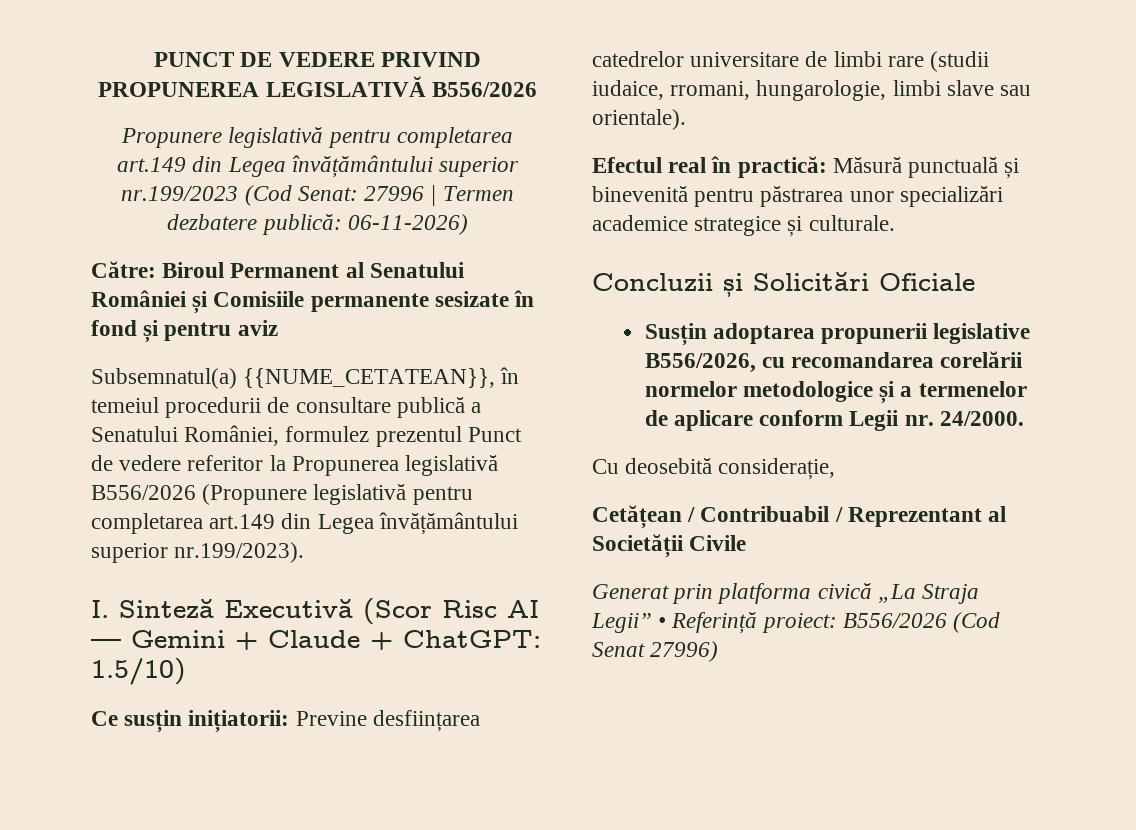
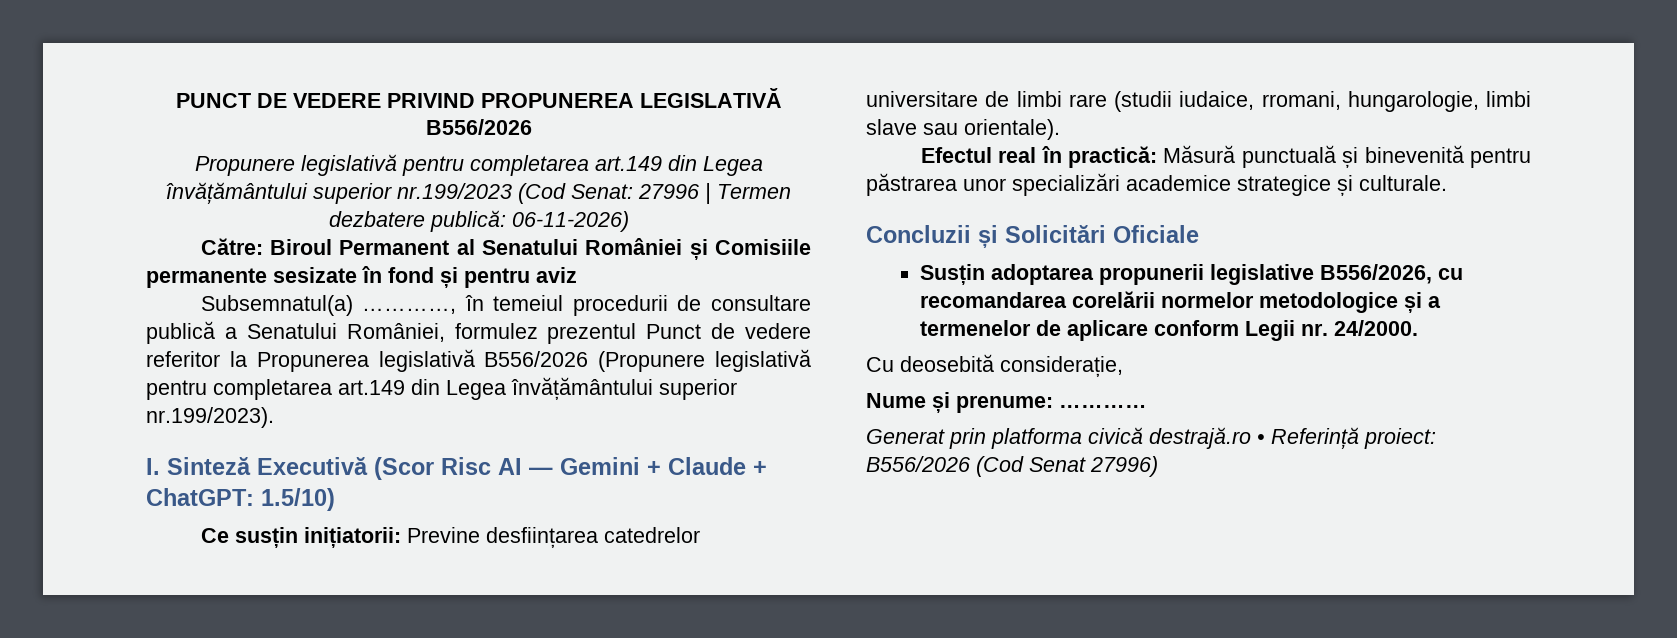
[243,368,496,388] {{NUME_CETATEAN}}, -> [362,308,457,314] …………,
[592,505,1007,529] [592,534,747,558] Cetățean / Contribuabil / Reprezentant al Societății Civile -> [866,392,1147,413] Nume și prenume: …………
[877,584,980,604] [591,613,652,633] „La Straja Legii” -> [1149,427,1251,449] destrajă.ro

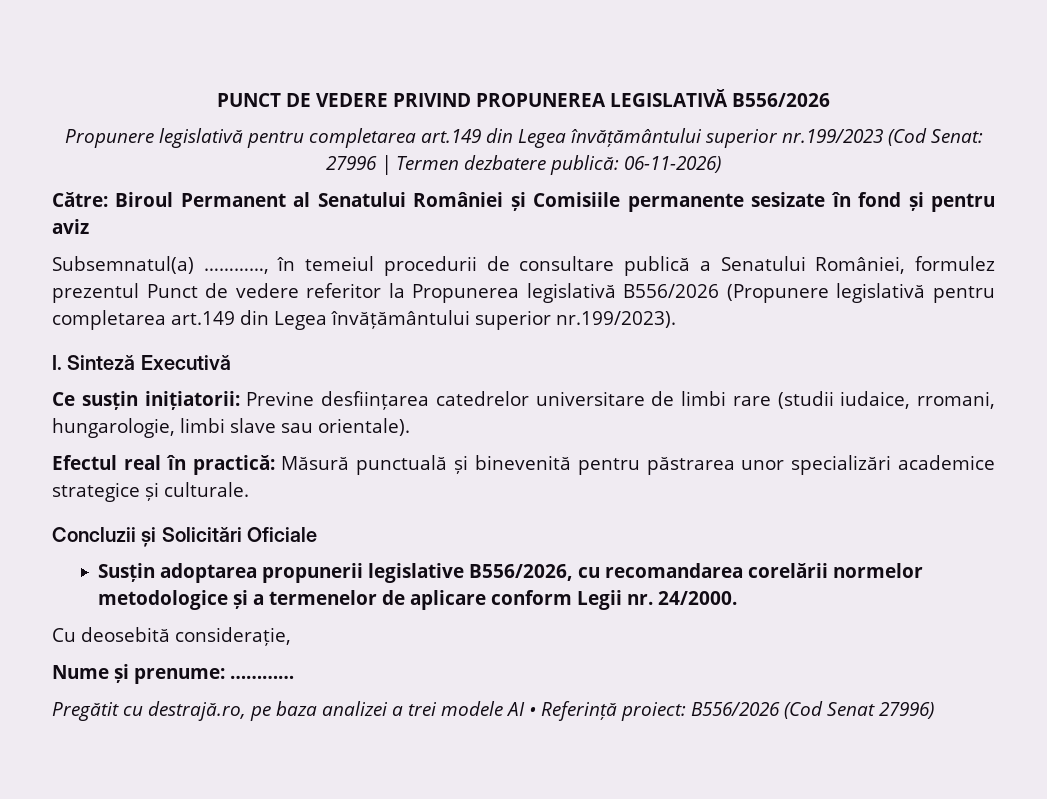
[374,457,767,480] [146,488,335,511] (Scor Risc AI — Gemini + Claude + ChatGPT: 1.5/10) -> (231, 362) none
[866,427,1251,449] Generat prin platforma civică destrajă.ro -> [52,701,525,721] Pregătit cu destrajă.ro, pe baza analizei a trei modele AI

